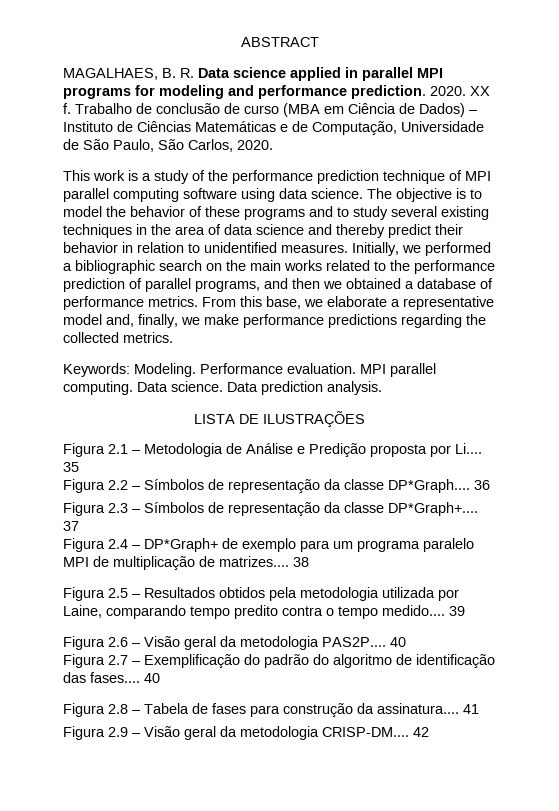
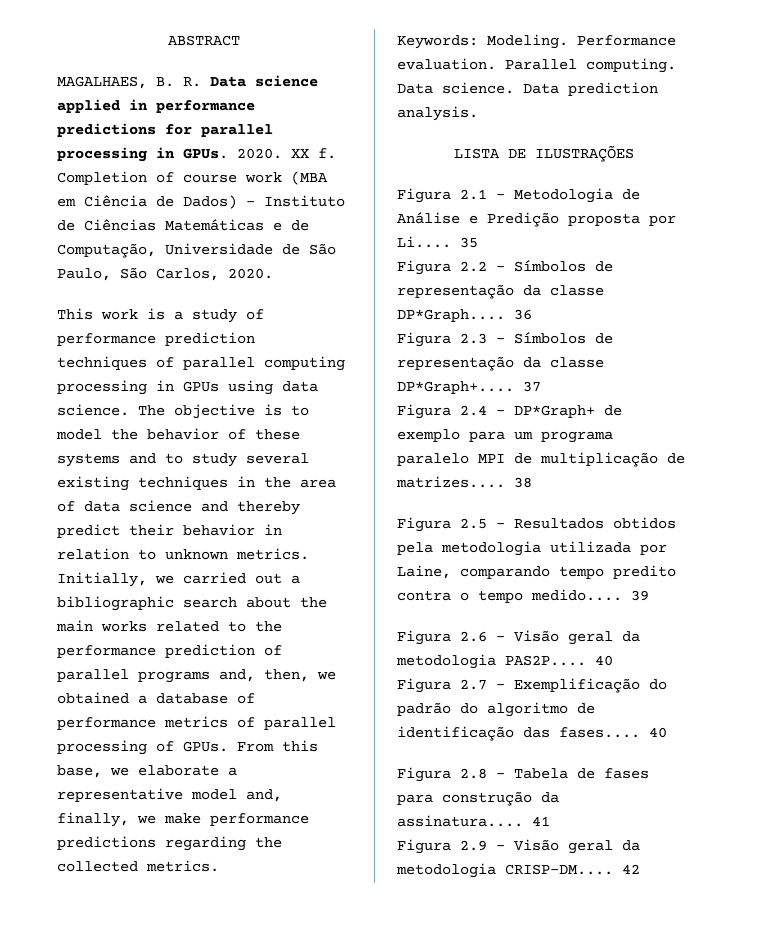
[362,67,443,81] [63,85,490,99] [63,103,279,114] parallel MPI programs for modeling and performance prediction. 2020. XX f. Trabalho de conclusão de curso -> [156,100,255,113] [57,123,273,137] [57,147,336,162] [57,171,282,185] performance predictions for parallel processing in GPUs. 2020. XX f. Completion of course work
[208,170,491,184] [63,188,237,202] the performance prediction technique of MPI parallel computing software -> [57,332,255,346] [57,356,345,371] [57,380,219,395] performance prediction techniques of parallel computing processing in GPUs
[244,208,305,220] programs -> [57,453,120,467] systems
[204,242,491,256] unidentified measures. Initially, we performed -> [165,548,309,560] [57,572,282,587] unknown metrics. Initially, we carried out
[206,263,222,271] on -> [246,597,291,608] about
[195,278,320,292] programs, and then -> [138,669,309,683] programs and, then,
[148,296,198,307] metrics. -> [164,716,336,730] [57,740,228,755] metrics of parallel processing of GPUs.
[360,363,436,377] MPI parallel -> [505,59,577,70] Parallel

